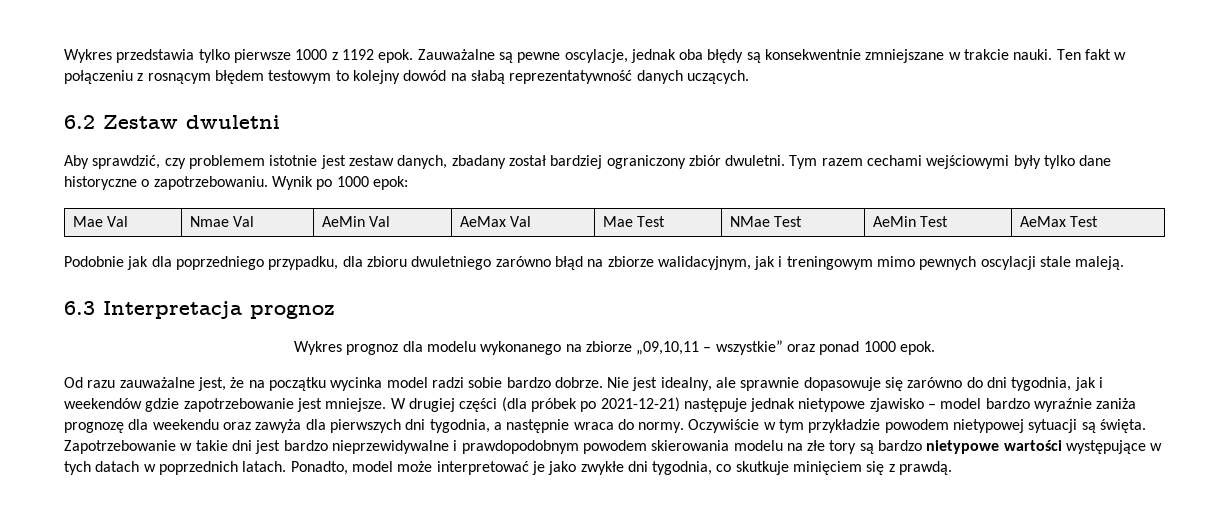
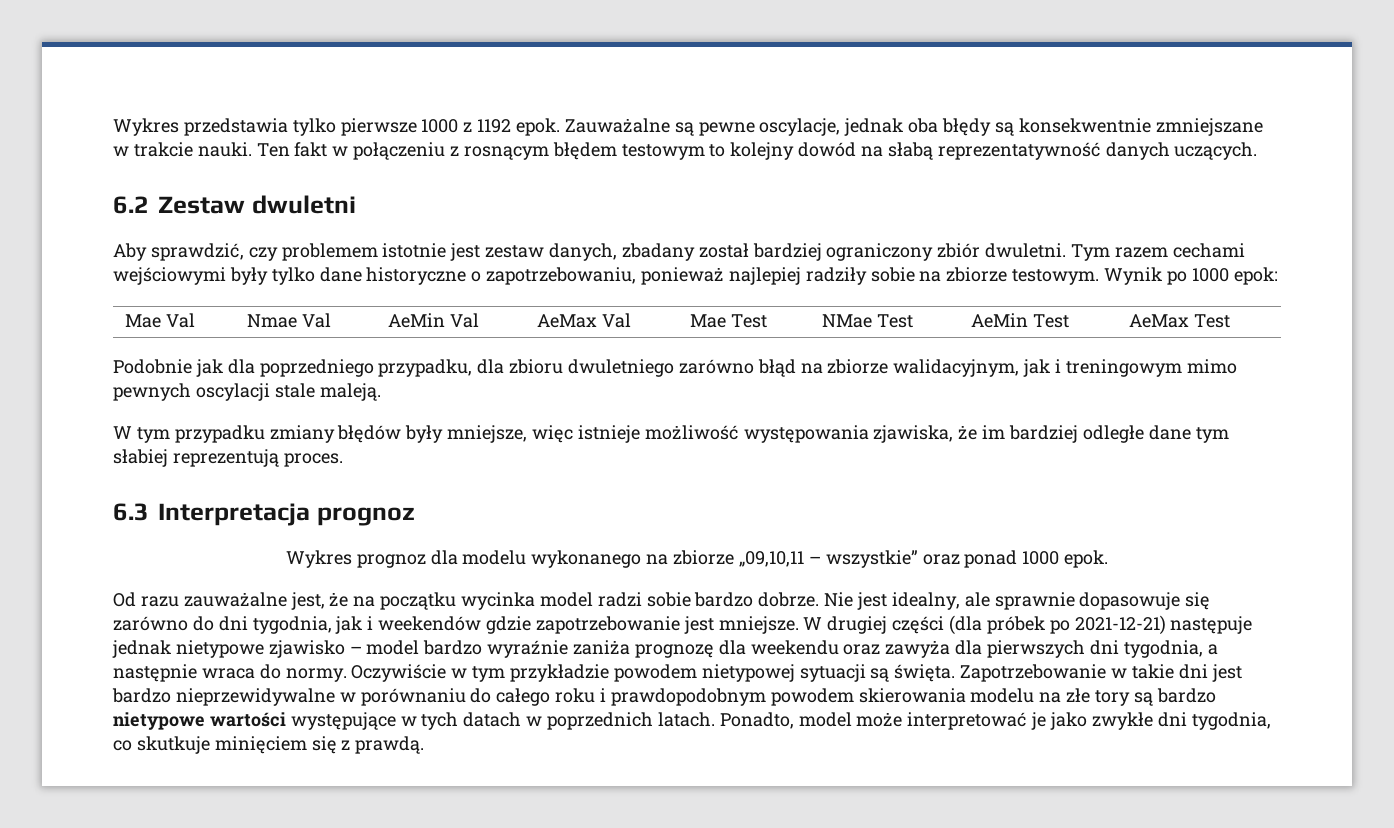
[153,176,268,190] zapotrzebowaniu. -> [486,267,1100,285] zapotrzebowaniu, ponieważ najlepiej radziły sobie na zbiorze testowym.
(1125, 263) none -> [113,425,1229,443] [113,449,343,467] // W tym przypadku zmiany błędów były mniejsze, więc istnieje możliwość występowania zjawiska, że im bardziej odległe dane tym słabiej reprezentują proces.
(449, 447) none -> [339,688,596,706] w porównaniu do całego roku

